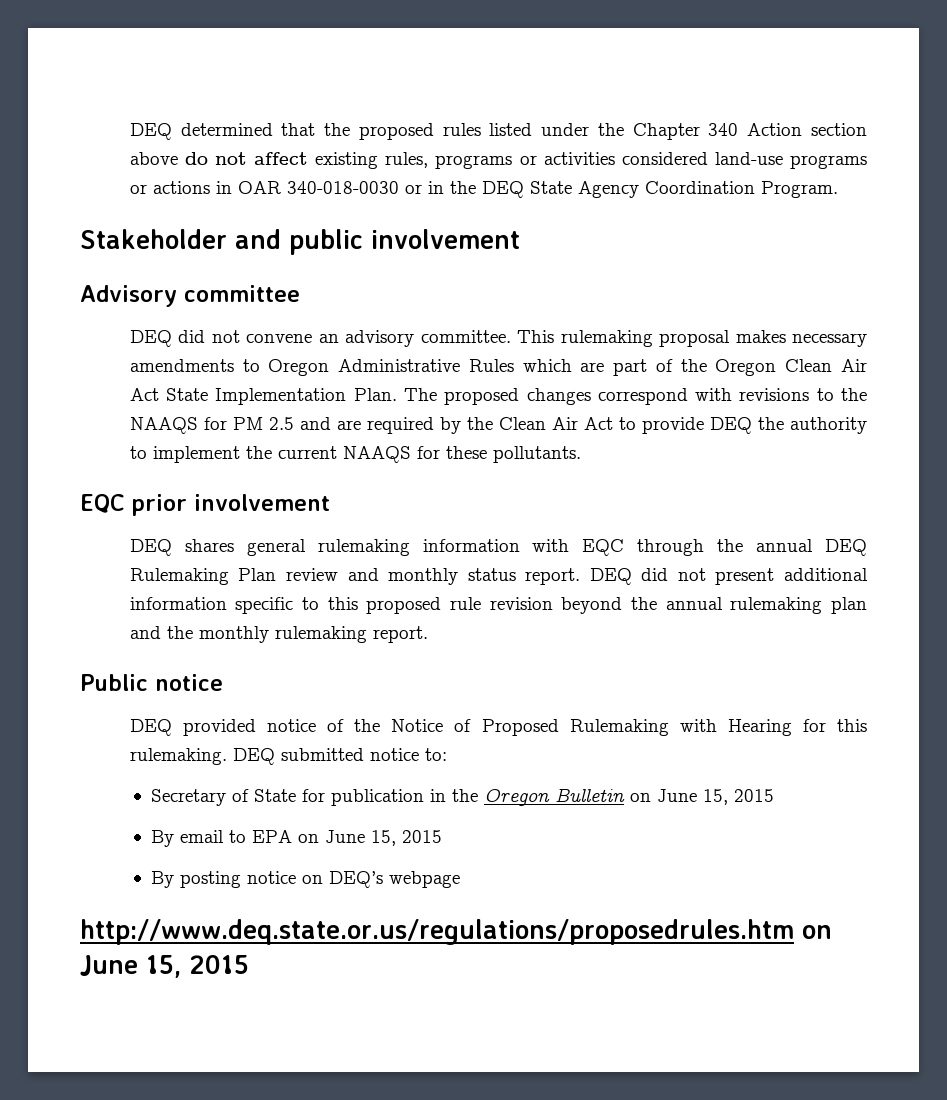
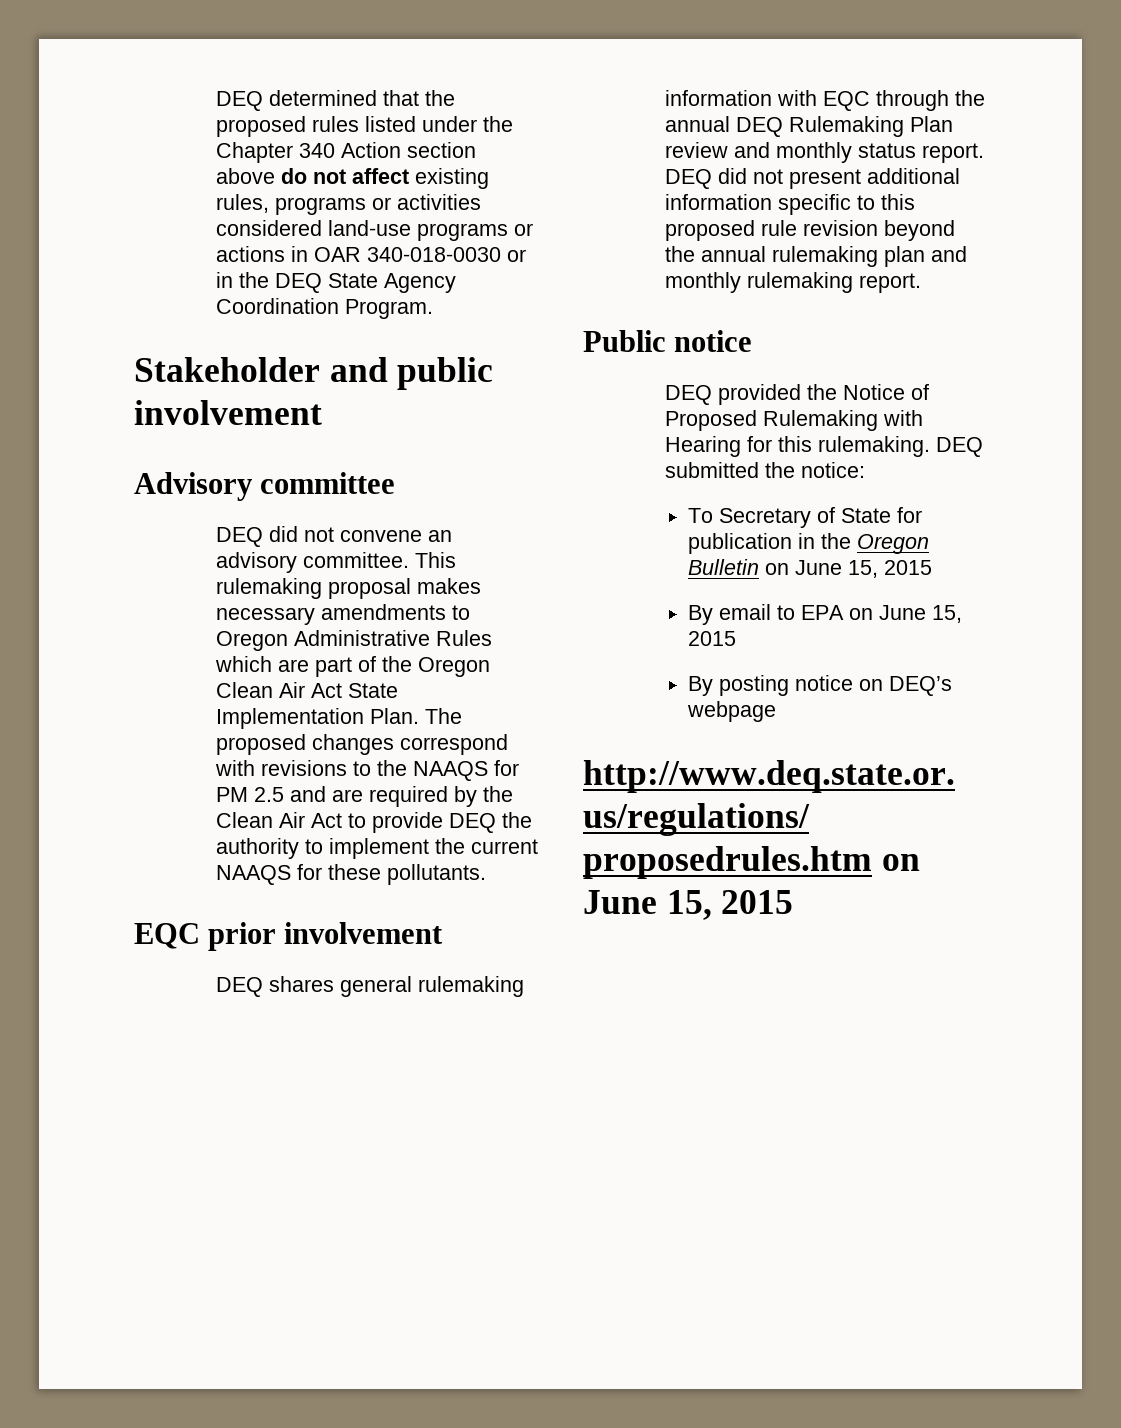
[166,626,193,639] the -> (967, 254) none
[267,719,345,732] notice of -> (801, 394) none
[369,748,447,761] notice to: // -> [764,462,865,478] [688,508,714,523] the notice: // To

